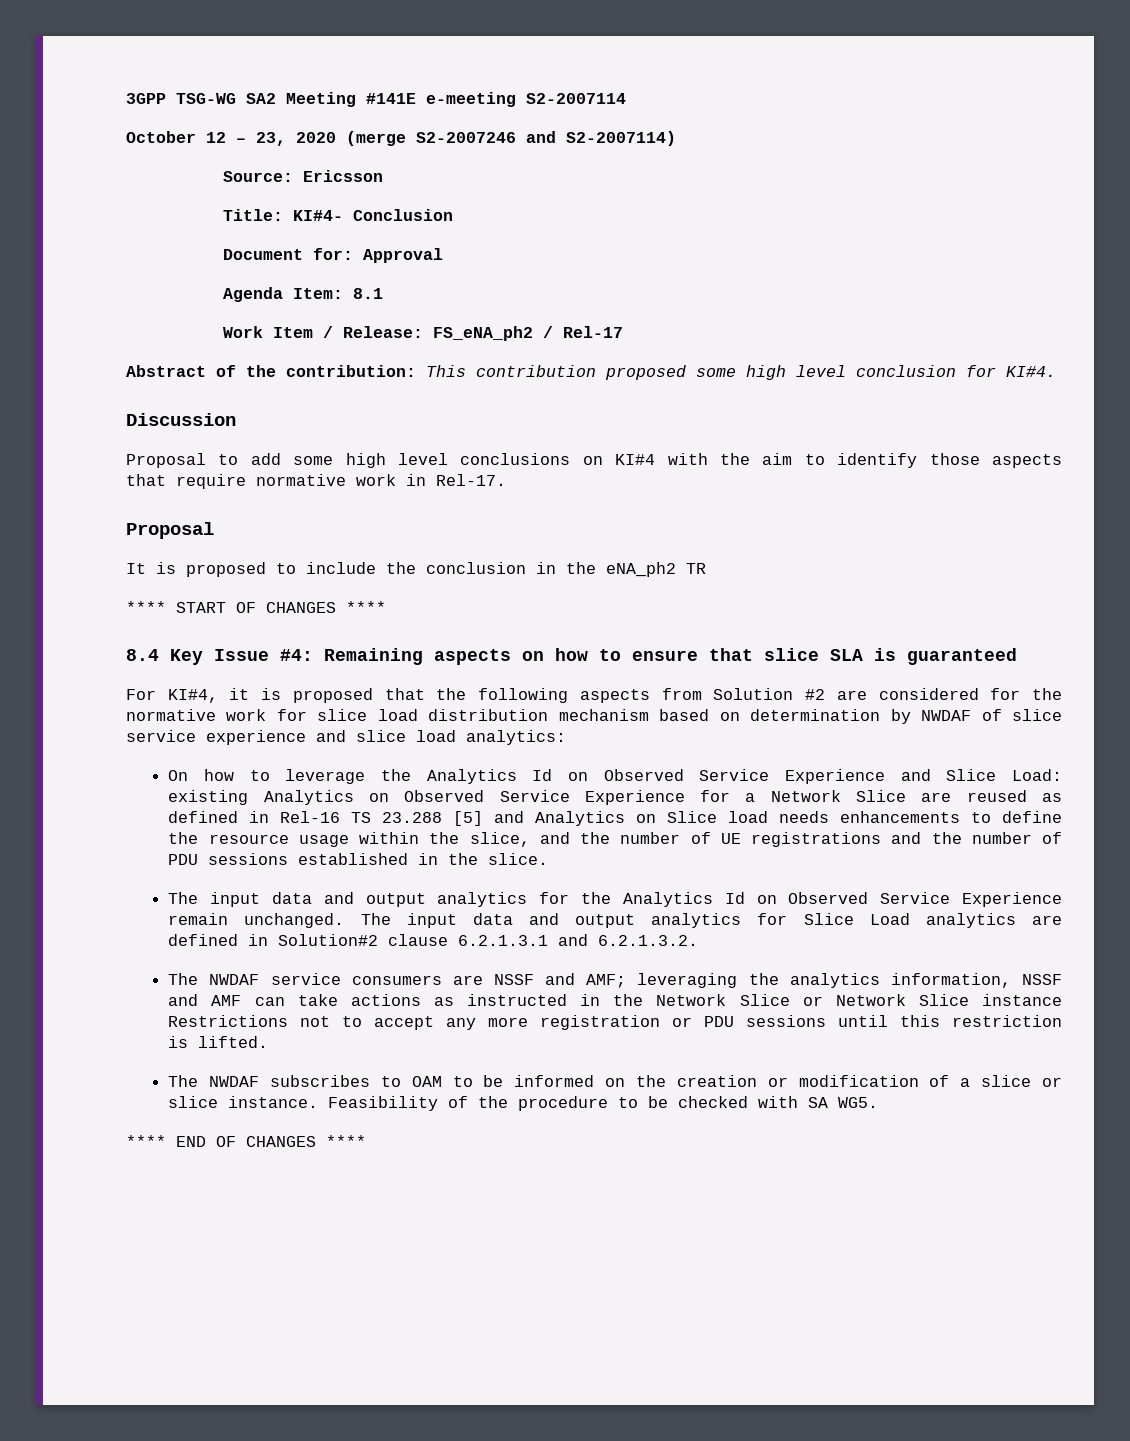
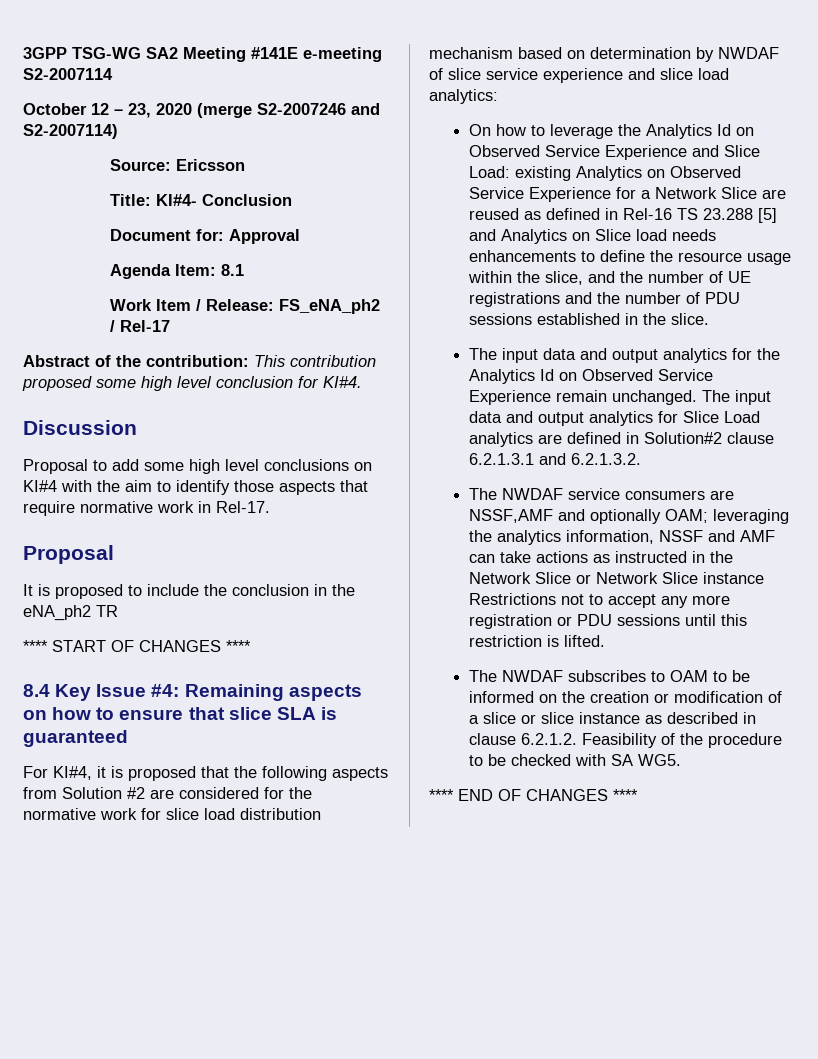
[494,973,627,988] NSSF and AMF; -> [468,509,708,524] NSSF,AMF and optionally OAM;
[228,1096,319,1108] instance. -> [578,712,756,724] [468,733,577,745] instance as described in clause 6.2.1.2.

